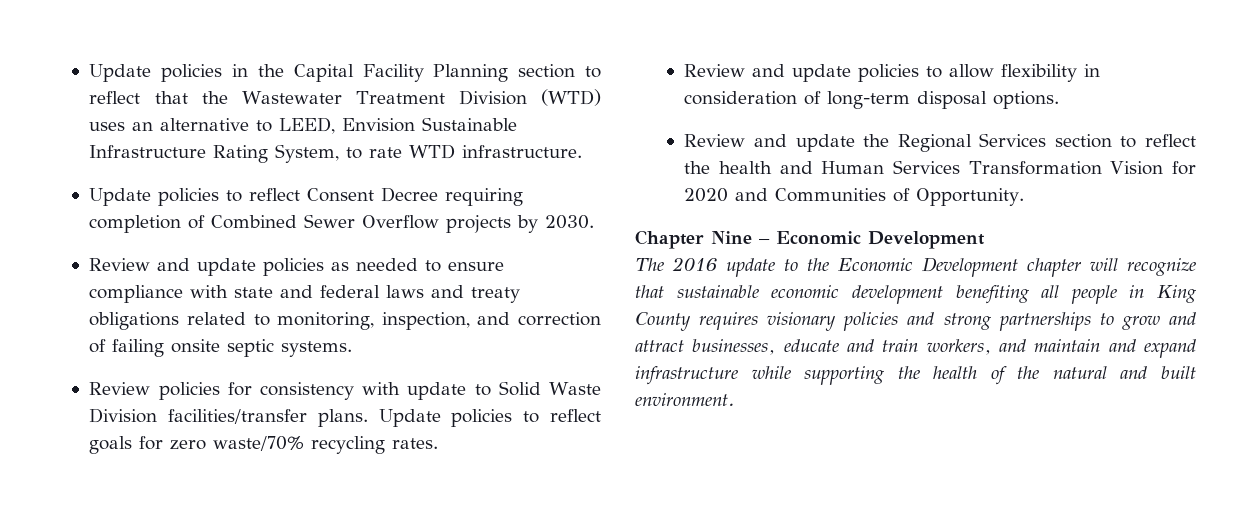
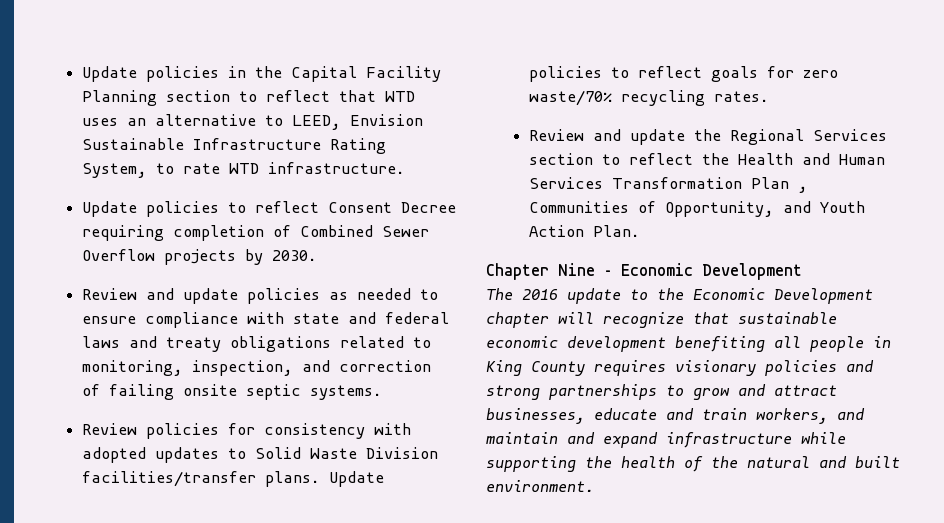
[201,89,601,106] the Wastewater Treatment Division (WTD) -> [384,91,415,102] WTD
[407,382,467,400] update -> [81,447,219,463] adopted updates
[684,64,1101,82] [684,91,1060,109] // Review and update policies to allow flexibility in consideration of long-term disposal options. -> (769, 96) none
[719,161,773,174] health -> [737,153,793,165] Health
[1110,161,1196,175] [684,188,1025,206] Vision for 2020 and Communities of Opportunity. -> [750,177,808,193] [528,201,865,217] [528,225,640,237] Plan , Communities of Opportunity, and Youth Action Plan.

